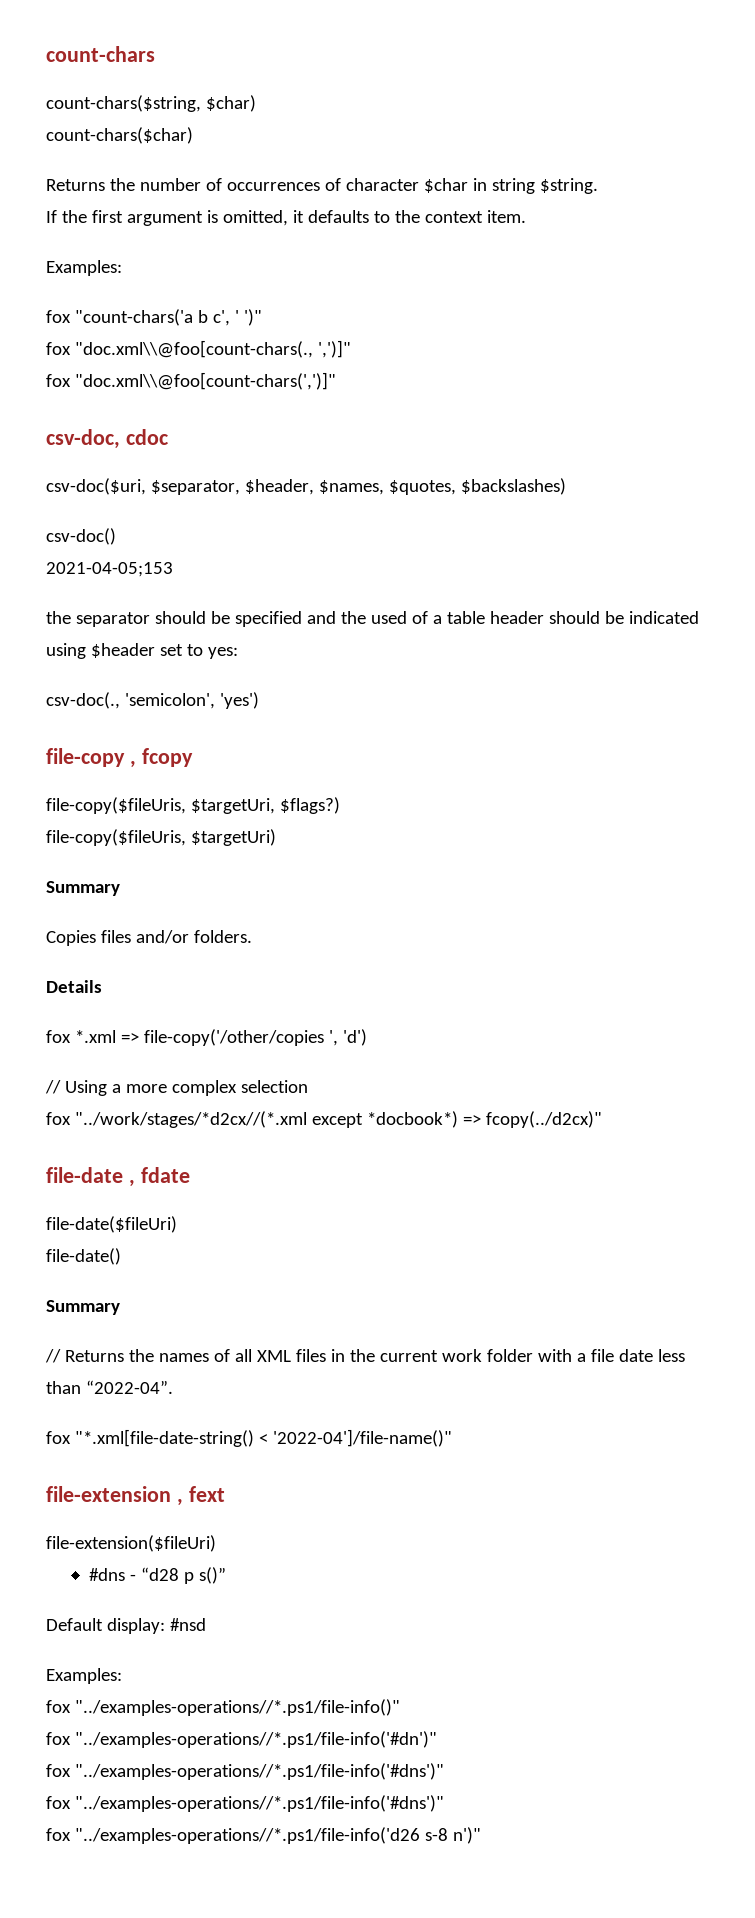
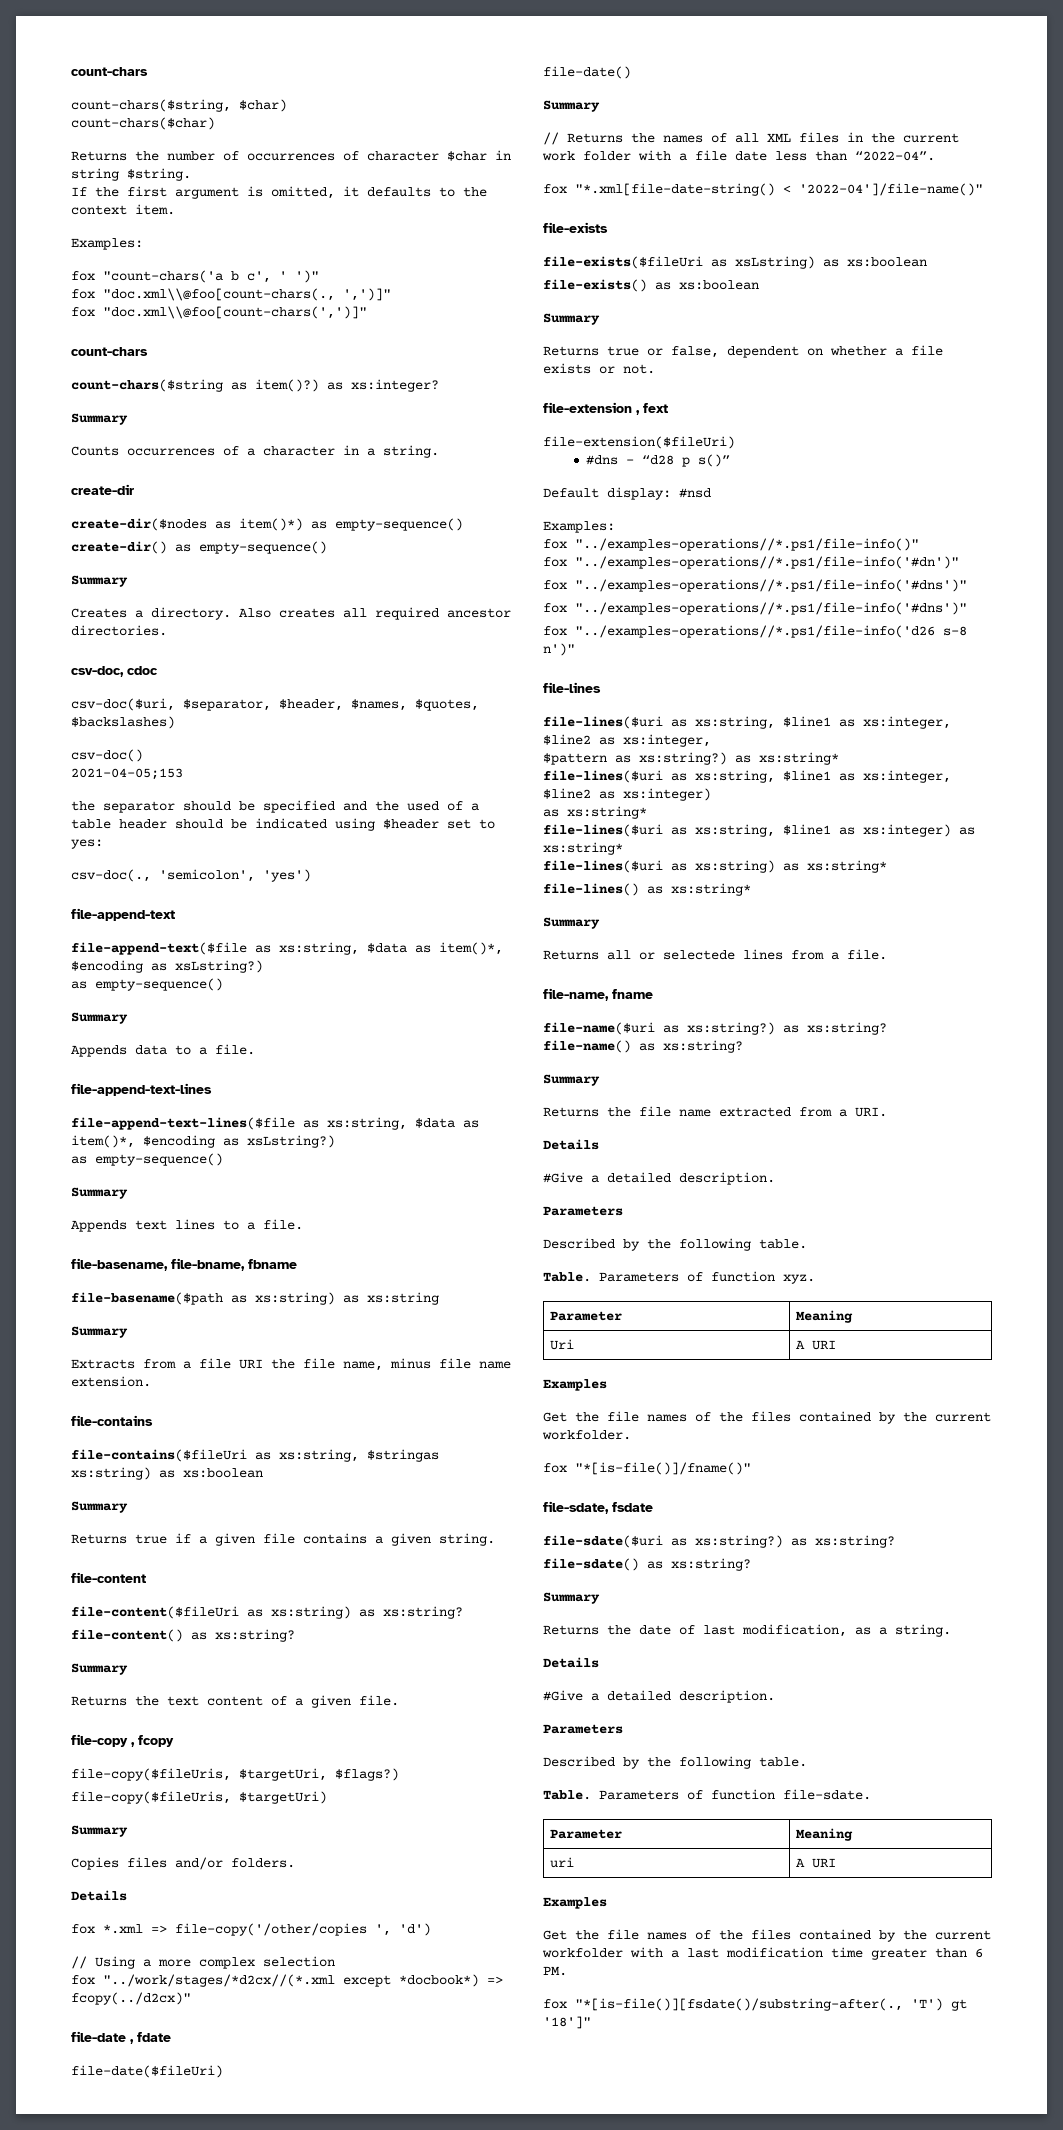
(336, 381) none -> [71,347,148,356] [71,379,439,392] [71,413,128,425] [71,445,439,458] [71,484,134,495] [71,518,463,531] [71,541,327,554] [71,575,128,587] [71,607,511,620] [71,625,167,636] // count-chars // count-chars($string as item()?) as xs:integer? // Summary // Counts occurrences of a character in a string. // create-dir // create-dir($nodes as item()*) as empty-sequence() // create-dir() as empty-sequence() // Summary // Creates a directory. Also creates all required ancestor directories.
(259, 700) none -> [71,908,175,921] [71,942,503,955] [71,960,263,973] [71,978,223,991] [71,1012,128,1024] [71,1044,255,1057] [71,1083,212,1096] [71,1117,479,1130] [71,1135,335,1148] [71,1153,223,1166] [71,1187,128,1199] [71,1219,303,1232] [71,1258,297,1271] [71,1292,439,1305] [71,1326,128,1338] [71,1358,511,1371] [71,1376,151,1387] [71,1415,153,1426] [71,1449,439,1462] [71,1467,263,1480] [71,1501,128,1513] [71,1533,495,1546] [71,1572,146,1583] [71,1606,463,1619] [71,1629,295,1642] [71,1663,128,1675] [71,1695,399,1708] // file-append-text // file-append-text($file as xs:string, $data as item()*, $encoding as xsLstring?) // as empty-sequence() // Summary // Appends data to a file. // file-append-text-lines // file-append-text-lines($file as xs:string, $data as item()*, $encoding as xsLstring?) // as empty-sequence() // Summary // Appends text lines to a file. // file-basename, file-bname, fbname // file-basename($path as xs:string) as xs:string // Summary // Extracts from a file URI the file name, minus file name extension. // file-contains // file-contains($fileUri as xs:string, $stringas xs:string) as xs:boolean // Summary // Returns true if a given file contains a given string. // file-content // file-content($fileUri as xs:string) as xs:string? // file-content() as xs:string? // Summary // Returns the text content of a given file.
(452, 1438) none -> [543,222,608,233] [543,256,927,269] [543,279,759,292] [543,313,600,325] [543,345,943,358] [543,363,655,374] // file-exists // file-exists($fileUri as xsLstring) as xs:boolean // file-exists() as xs:boolean // Summary // Returns true or false, dependent on whether a file exists or not.
(481, 1835) none -> [543,682,601,693] [543,716,951,729] [543,734,711,747] [543,752,839,765] [543,770,951,783] [543,788,711,801] [543,806,647,819] [543,824,975,837] [543,842,623,855] [543,860,887,873] [543,883,751,896] [543,917,600,929] [543,949,887,960] [543,988,653,1001] [543,1022,887,1035] [543,1040,743,1053] [543,1074,600,1086] [543,1106,887,1117] [543,1139,599,1150] [543,1172,775,1185] [543,1206,623,1216] [543,1238,807,1251] [543,1271,815,1284] [550,1311,623,1321] [796,1310,854,1323] [550,1339,575,1350] [796,1340,837,1350] [543,1379,607,1391] [543,1411,991,1424] [542,1430,631,1440] [543,1462,751,1475] [543,1501,653,1514] [543,1535,895,1548] [543,1558,751,1571] [543,1592,600,1604] [543,1624,951,1637] [543,1657,599,1668] [543,1690,775,1703] [543,1724,623,1734] [543,1756,807,1769] [543,1789,871,1800] [550,1829,623,1839] [796,1828,854,1841] [550,1857,575,1868] [796,1858,837,1868] [543,1897,607,1909] [543,1929,991,1942] [542,1947,983,1960] [543,1966,567,1976] [543,1998,967,2011] [543,2016,591,2029] // file-lines // file-lines($uri as xs:string, $line1 as xs:integer, $line2 as xs:integer, // $pattern as xs:string?) as xs:string* // file-lines($uri as xs:string, $line1 as xs:integer, $line2 as xs:integer) // as xs:string* // file-lines($uri as xs:string, $line1 as xs:integer) as xs:string* // file-lines($uri as xs:string) as xs:string* // file-lines() as xs:string* // Summary // Returns all or selectede lines from a file. // file-name, fname // file-name($uri as xs:string?) as xs:string? // file-name() as xs:string? // Summary // Returns the file name extracted from a URI. // Details // #Give a detailed description. // Parameters // Described by the following table. // Table. Parameters of function xyz. // Parameter | Meaning // Uri | A URI // Examples // Get the file names of the files contained by the current workfolder. // fox "*[is-file()]/fname()" // file-sdate, fsdate // file-sdate($uri as xs:string?) as xs:string? // file-sdate() as xs:string? // Summary // Returns the date of last modification, as a string. // Details // #Give a detailed description. // Parameters // Described by the following table. // Table. Parameters of function file-sdate. // Parameter | Meaning // uri | A URI // Examples // Get the file names of the files contained by the current workfolder with a last modification time greater than 6 PM. // fox "*[is-file()][fsdate()/substring-after(., 'T') gt '18']"

